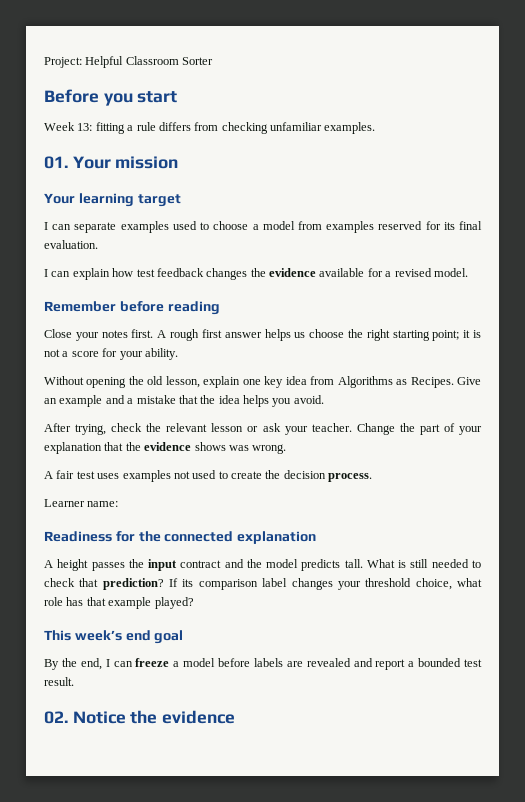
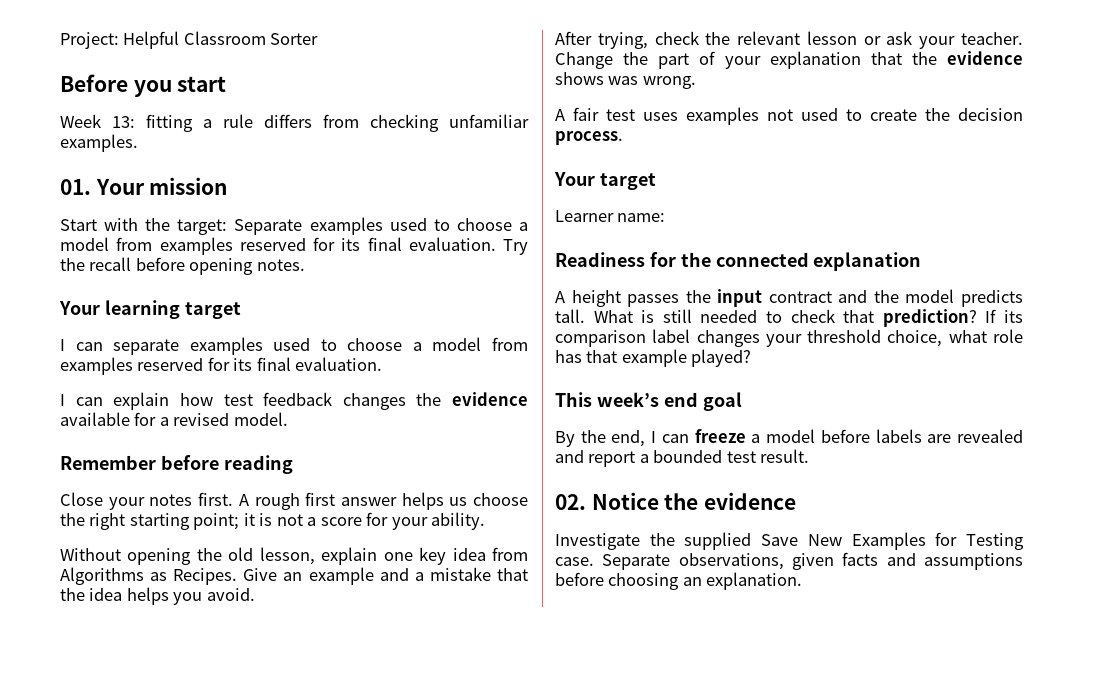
(179, 162) none -> [60,217,528,235] [60,237,528,255] [60,257,305,275] // Start with the target: Separate examples used to choose a model from examples reserved for its final evaluation. Try the recall before opening notes.
(373, 477) none -> [554,172,656,190] // Your target
(236, 717) none -> [555,532,1024,550] [555,552,1023,570] [555,572,803,590] // Investigate the supplied Save New Examples for Testing case. Separate observations, given facts and assumptions before choosing an explanation.

